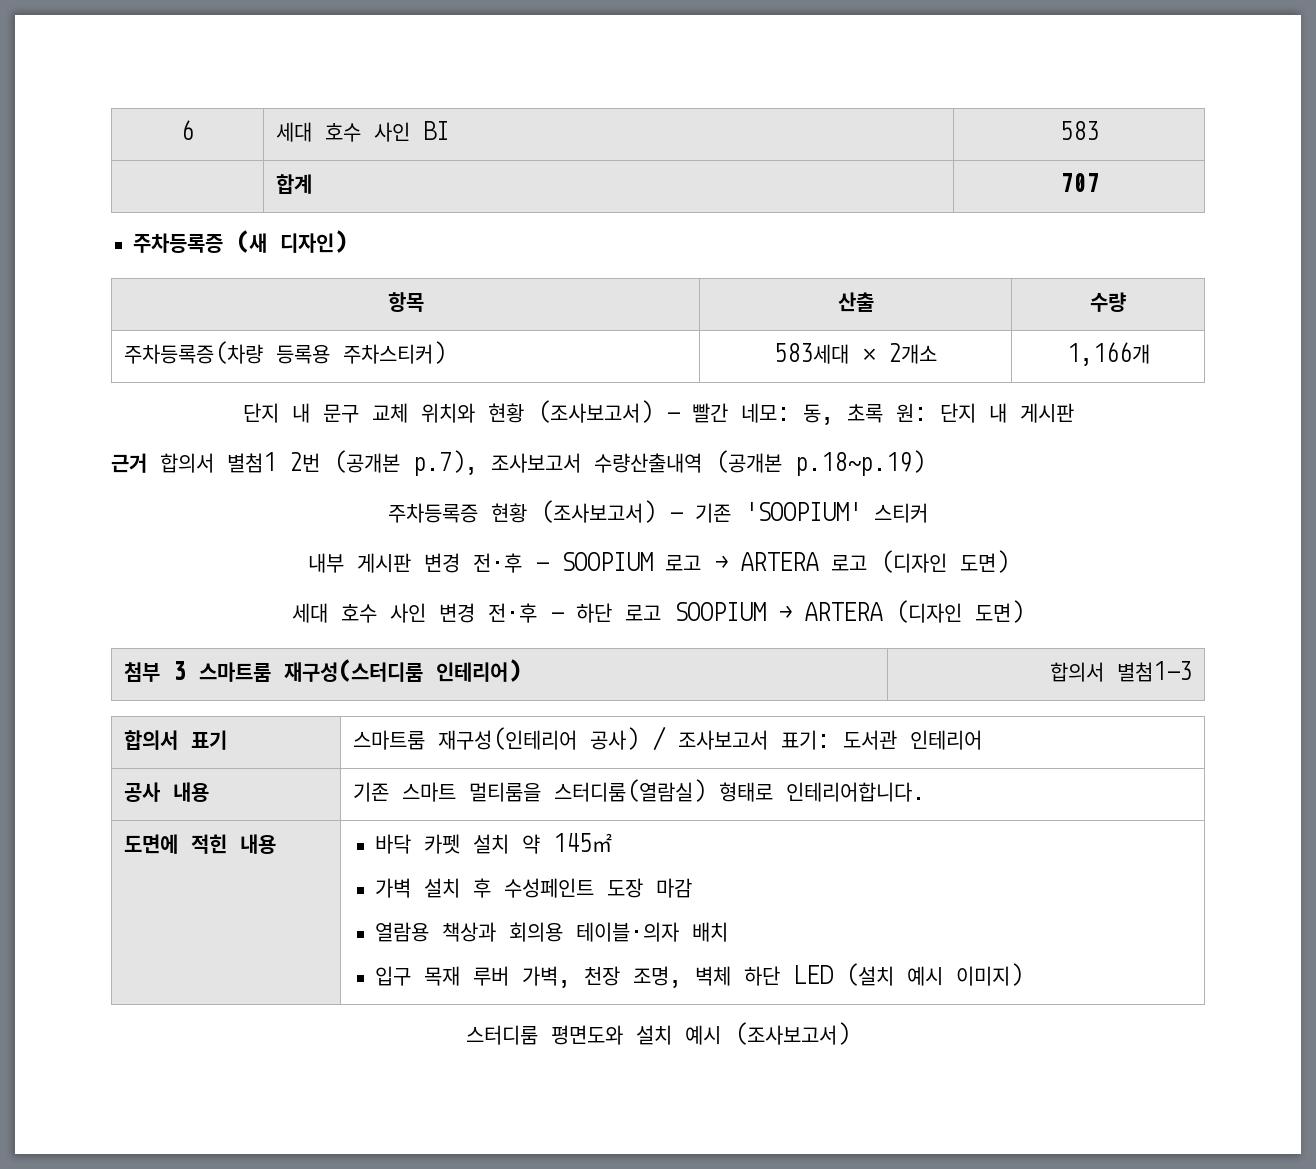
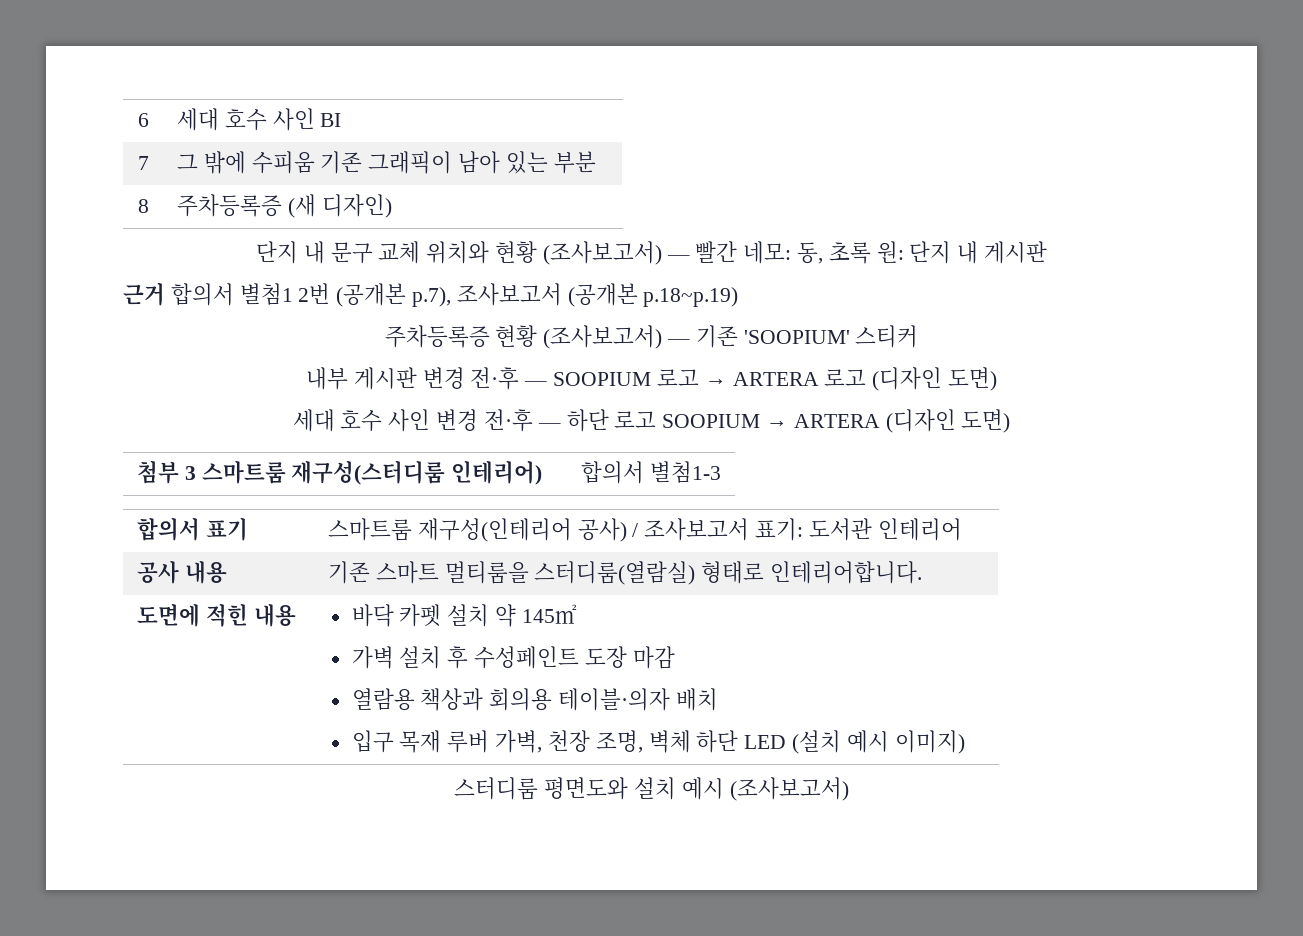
[1059,121,1099,140] [276,174,313,194] [1059,173,1099,192] [133,230,347,253] [387,292,424,312] [837,292,874,312] [1090,292,1126,312] [124,341,447,364] [774,343,937,364] [1066,342,1150,366] | 583 // | 합계 | 707 // 주차등록증 (새 디자인) // 항목 | 산출 | 수량 // 주차등록증(차량 등록용 주차스티커) | 583세대 × 2개소 | 1,166개 -> [138,156,149,170] [177,151,596,174] [138,199,149,213] [177,194,392,218] // 7 | 그 밖에 수피움 기존 그래픽이 남아 있는 부분 // 8 | 주차등록증 (새 디자인)
[594,453,702,473] 수량산출내역 -> (562, 294) none

